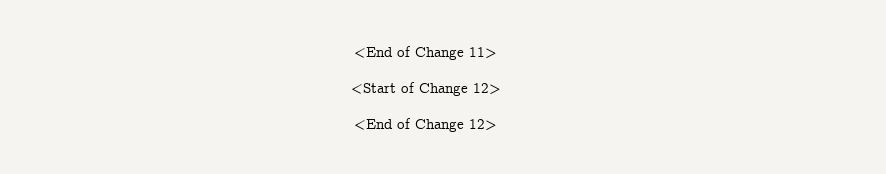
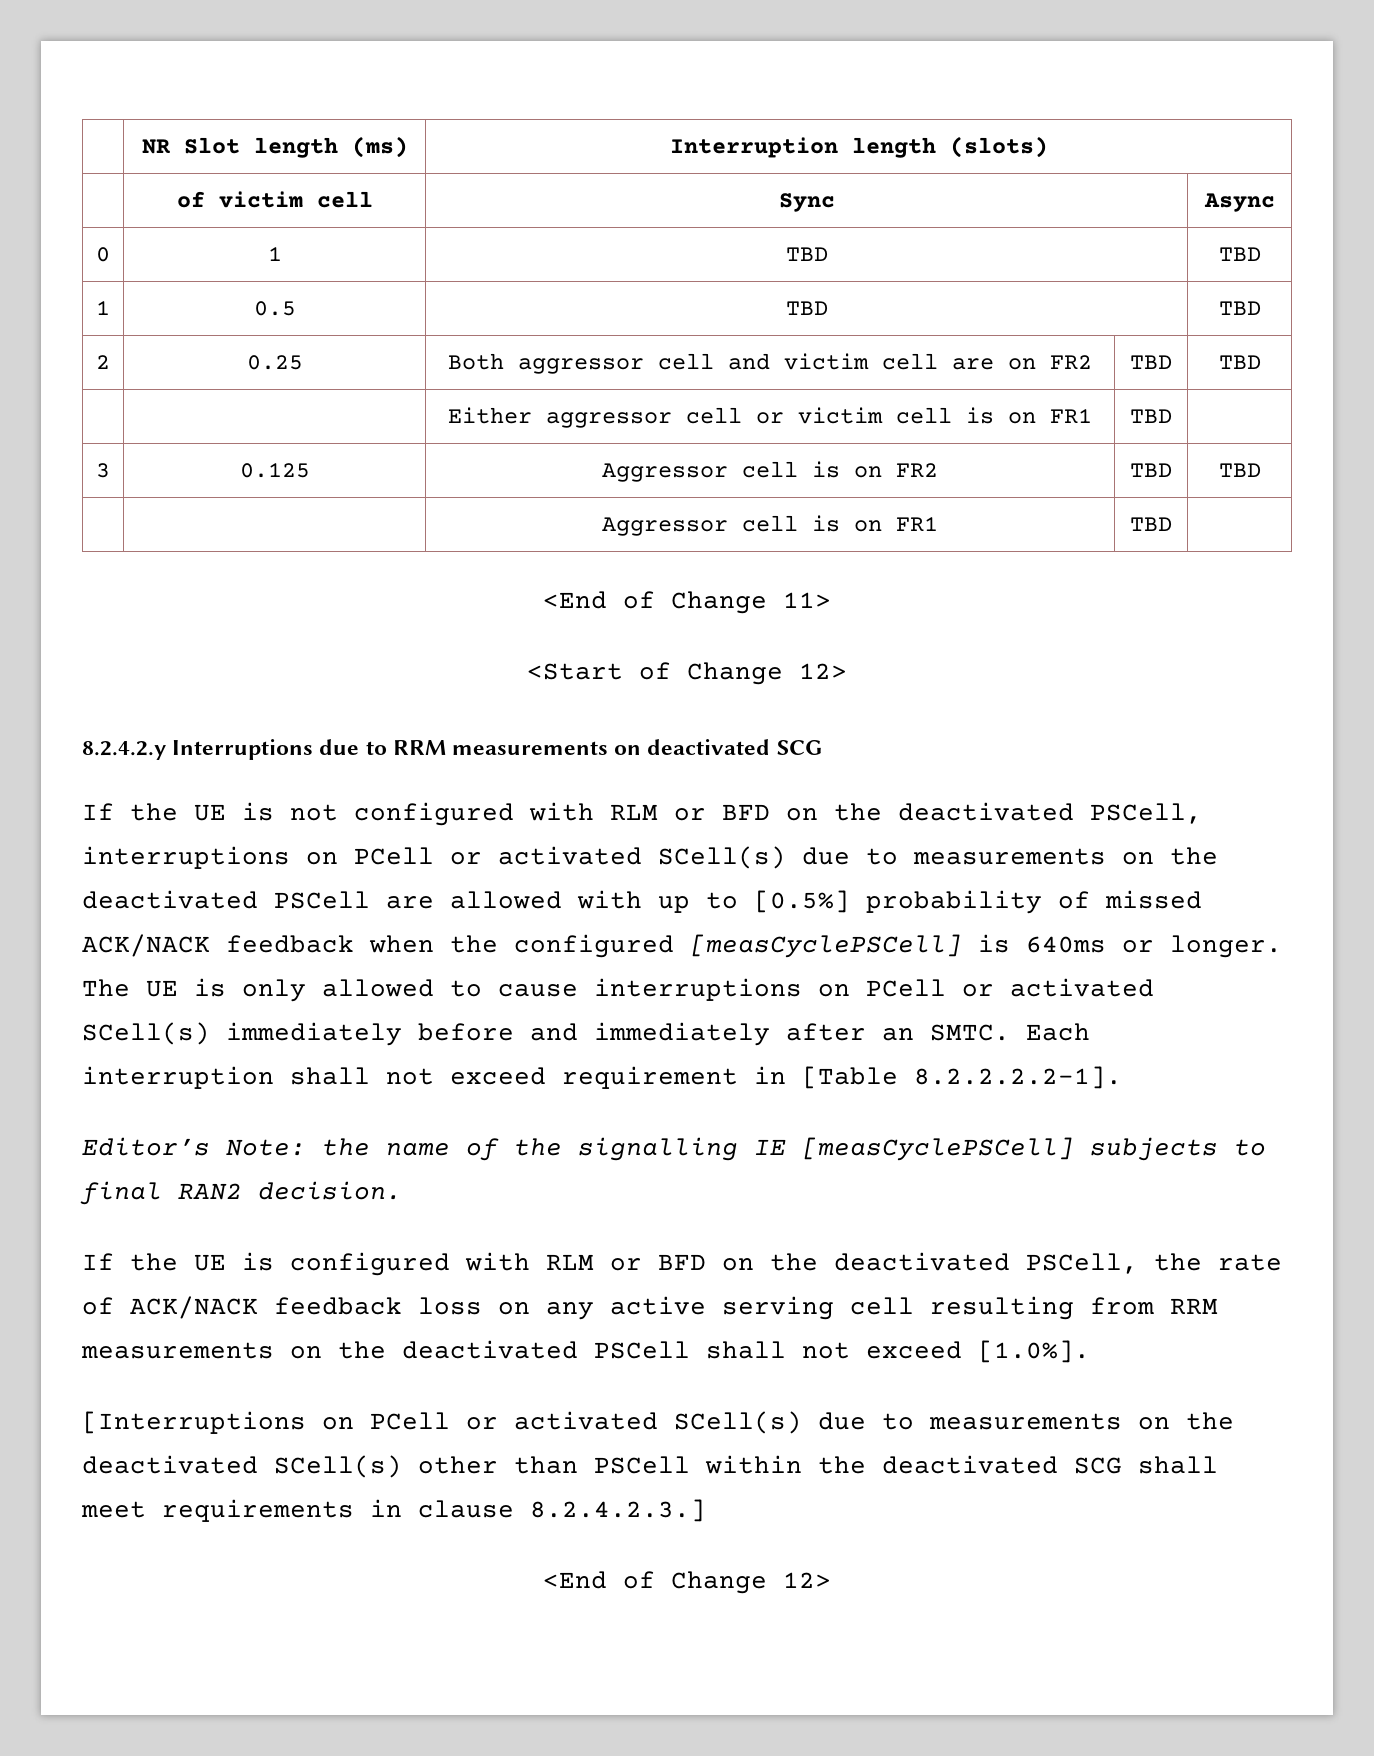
(354, 52) none -> [141,136,408,158] [669,136,1048,158] [176,191,373,208] [778,193,835,212] [1203,193,1275,212] [96,247,110,262] [267,246,282,261] [785,247,828,261] [1218,247,1261,261] [96,300,110,315] [253,301,296,316] [785,301,828,315] [1218,301,1261,315] [96,355,110,369] [246,355,303,370] [448,353,1092,374] [1130,355,1172,369] [1218,355,1261,369] [448,407,1092,428] [1130,409,1172,423] [96,463,110,478] [239,462,310,478] [602,461,938,482] [1130,463,1172,477] [1218,463,1261,477] [602,515,938,536] [1130,517,1172,531] | NR Slot length (ms) | Interruption length (slots) // | of victim cell | Sync | Async // 0 | 1 | TBD | TBD // 1 | 0.5 | TBD | TBD // 2 | 0.25 | Both aggressor cell and victim cell are on FR2 | TBD | TBD // | | Either aggressor cell or victim cell is on FR1 | TBD | // 3 | 0.125 | Aggressor cell is on FR2 | TBD | TBD // | | Aggressor cell is on FR1 | TBD | //
(501, 88) none -> [82,739,822,760] [82,802,1202,826] [82,846,1218,869] [82,890,1202,914] [82,934,1282,958] [82,978,1154,1002] [82,1022,1090,1046] [82,1066,1122,1089] [82,1137,1266,1161] [80,1181,402,1205] [82,1252,1282,1276] [82,1296,1218,1320] [81,1340,1090,1363] [82,1411,1234,1434] [82,1455,1218,1478] [81,1499,706,1522] // 8.2.4.2.y Interruptions due to RRM measurements on deactivated SCG // If the UE is not configured with RLM or BFD on the deactivated PSCell, interruptions on PCell or activated SCell(s) due to measurements on the deactivated PSCell are allowed with up to [0.5%] probability of missed ACK/NACK feedback when the configured [measCyclePSCell] is 640ms or longer. The UE is only allowed to cause interruptions on PCell or activated SCell(s) immediately before and immediately after an SMTC. Each interruption shall not exceed requirement in [Table 8.2.2.2.2-1]. // Editor’s Note: the name of the signalling IE [measCyclePSCell] subjects to final RAN2 decision. // If the UE is configured with RLM or BFD on the deactivated PSCell, the rate of ACK/NACK feedback loss on any active serving cell resulting from RRM measurements on the deactivated PSCell shall not exceed [1.0%]. // [Interruptions on PCell or activated SCell(s) due to measurements on the deactivated SCell(s) other than PSCell within the deactivated SCG shall meet requirements in clause 8.2.4.2.3.]

